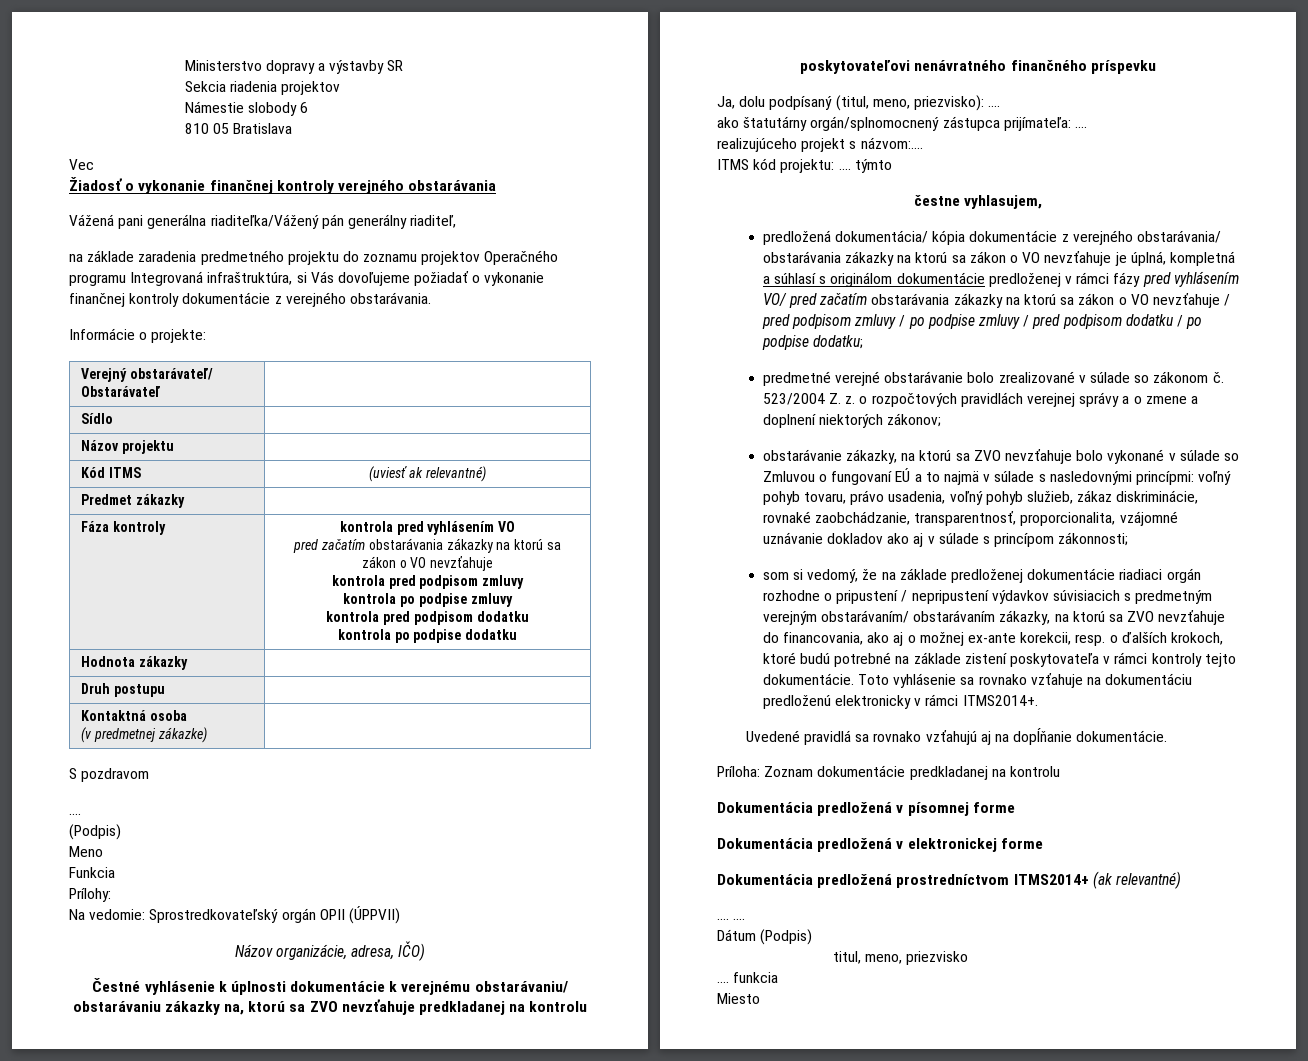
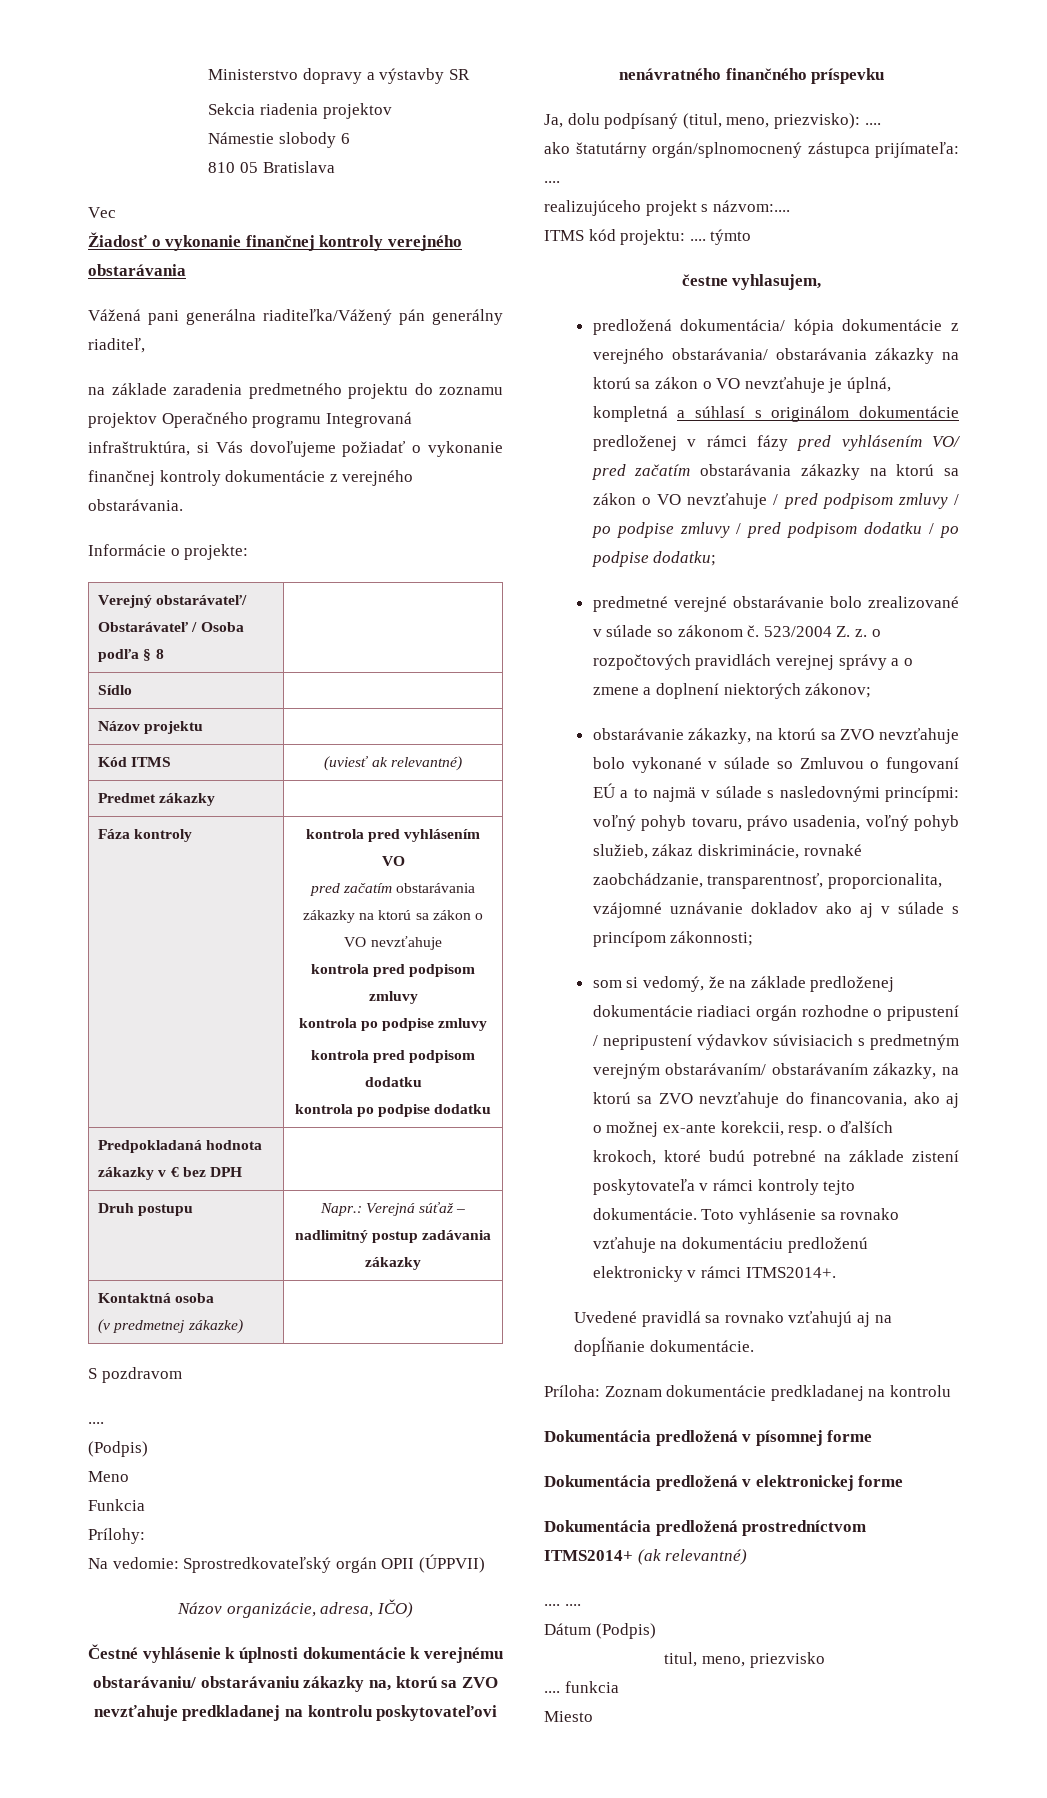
(161, 391) none -> [191,622,244,632] [98,649,164,662] / Osoba podľa § 8
[81,656,189,670] [81,683,166,697] Hodnota zákazky | // Druh postupu | -> [98,1140,263,1153] [98,1167,242,1180] [98,1203,194,1216] [319,1202,466,1216] [294,1230,492,1243] [365,1257,421,1270] Predpokladaná hodnota zákazky v € bez DPH | // Druh postupu | Napr.: Verejná súťaž – nadlimitný postup zadávania zákazky

